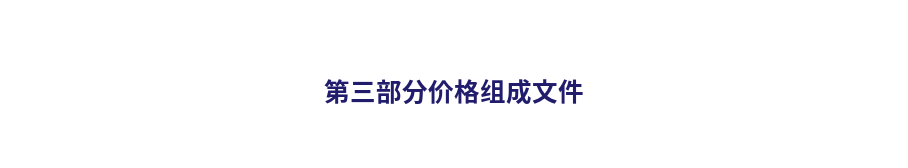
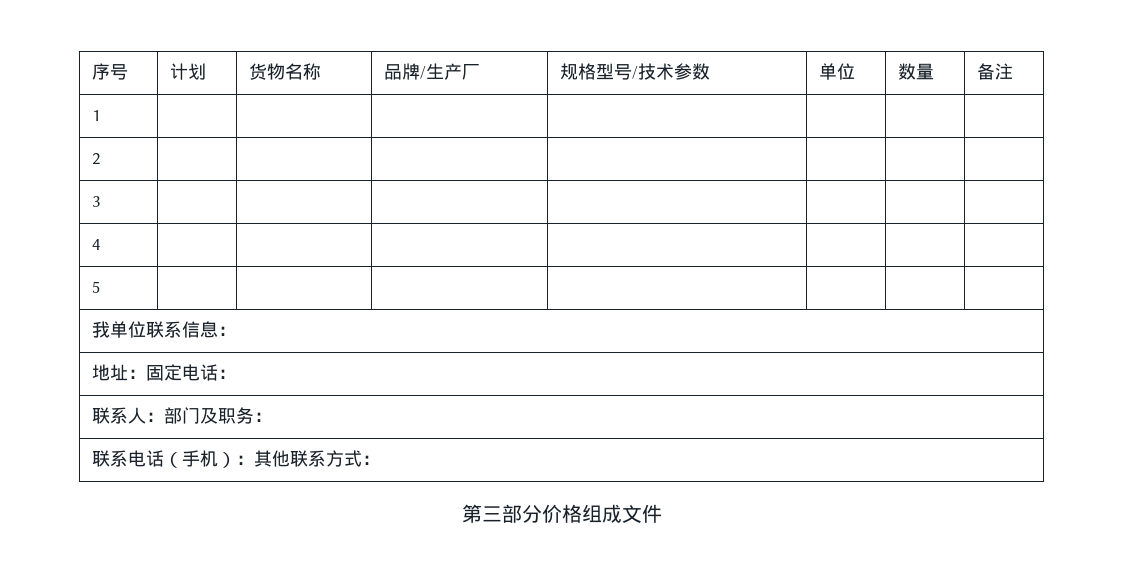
(324, 91) none -> [91,63,128,80] [169,63,206,80] [248,63,321,80] [383,63,480,80] [559,63,710,80] [818,63,855,80] [897,63,934,80] [976,63,1013,80] [91,110,100,121] [91,153,100,165] [91,196,100,207] [91,239,100,250] [91,281,100,293] [91,321,236,338] [91,364,236,381] [91,407,272,424] [91,450,380,468] 序号 | 计划 | 货物名称 | 品牌/生产厂 | 规格型号/技术参数 | 单位 | 数量 | 备注 // 1 | | | | | | | // 2 | | | | | | | // 3 | | | | | | | // 4 | | | | | | | // 5 | | | | | | | // 我单位联系信息： // 地址：固定电话： // 联系人：部门及职务： // 联系电话（手机）：其他联系方式： //

